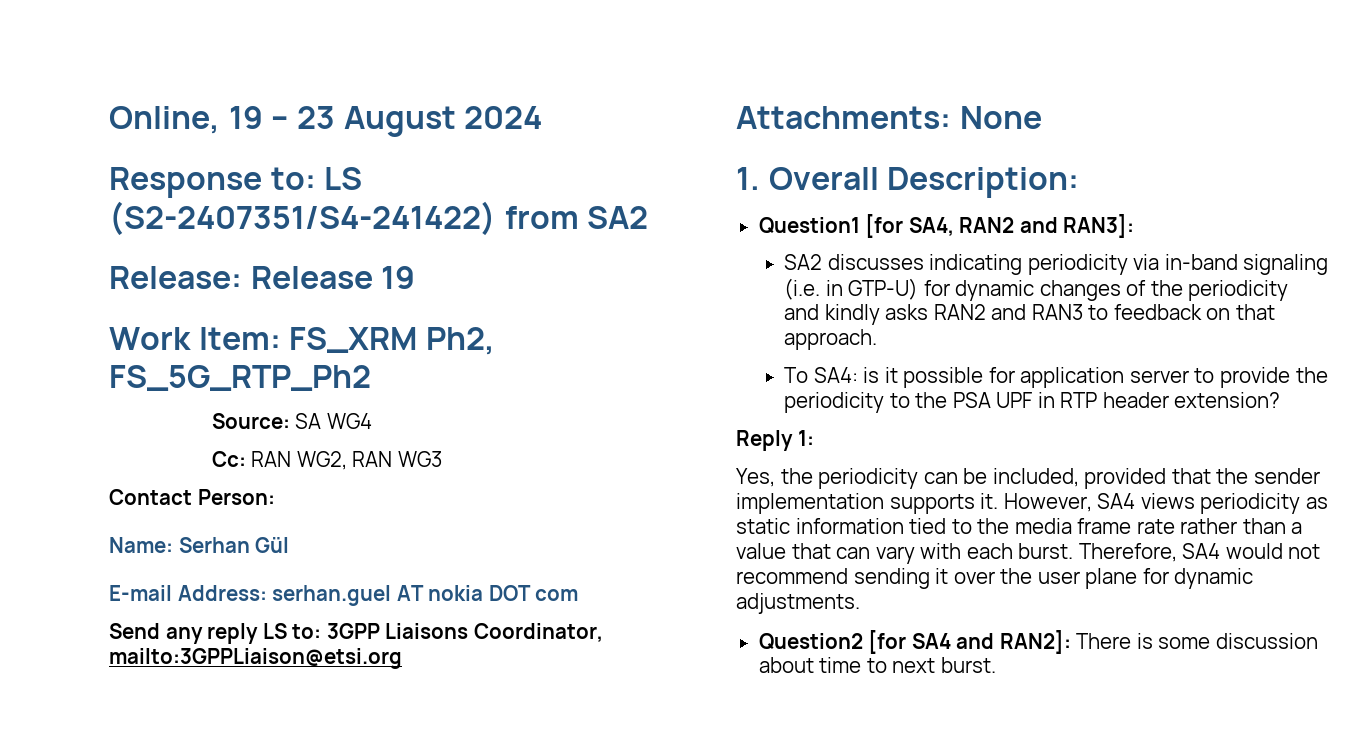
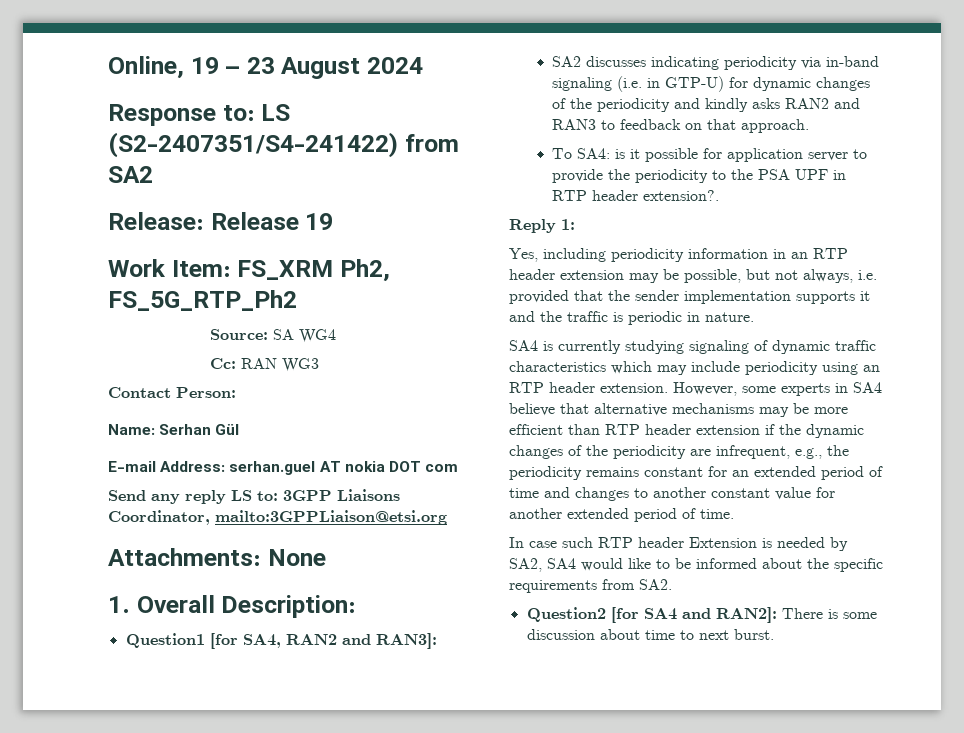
[296,451,393,470] WG2, RAN -> (277, 363) none
[1174,392,1281,408] extension? -> [643,190,720,201] extension?.
[780,468,1079,489] the periodicity can be included, -> [543,248,848,262] [509,269,877,283] including periodicity information in an RTP header extension may be possible, but not always, i.e.
[980,493,1328,514] [736,518,1303,534] [736,543,1321,564] [736,568,1254,589] [736,593,860,614] it. However, SA4 views periodicity as static information tied to the media frame rate rather than a value that can vary with each burst. Therefore, SA4 would not recommend sending it over the user plane for dynamic adjustments. -> [860,291,870,301] [509,311,754,325] [509,340,876,354] [509,361,880,375] [509,382,882,396] [509,403,848,417] [509,424,864,438] [509,445,849,459] [509,466,883,480] [509,487,835,501] [509,508,734,522] [509,537,848,551] [509,558,883,572] [509,579,672,593] it and the traffic is periodic in nature. // SA4 is currently studying signaling of dynamic traffic characteristics which may include periodicity using an RTP header extension. However, some experts in SA4 believe that alternative mechanisms may be more efficient than RTP header extension if the dynamic changes of the periodicity are infrequent, e.g., the periodicity remains constant for an extended period of time and changes to another constant value for another extended period of time. // In case such RTP header Extension is needed by SA2, SA4 would like to be informed about the specific requirements from SA2.

